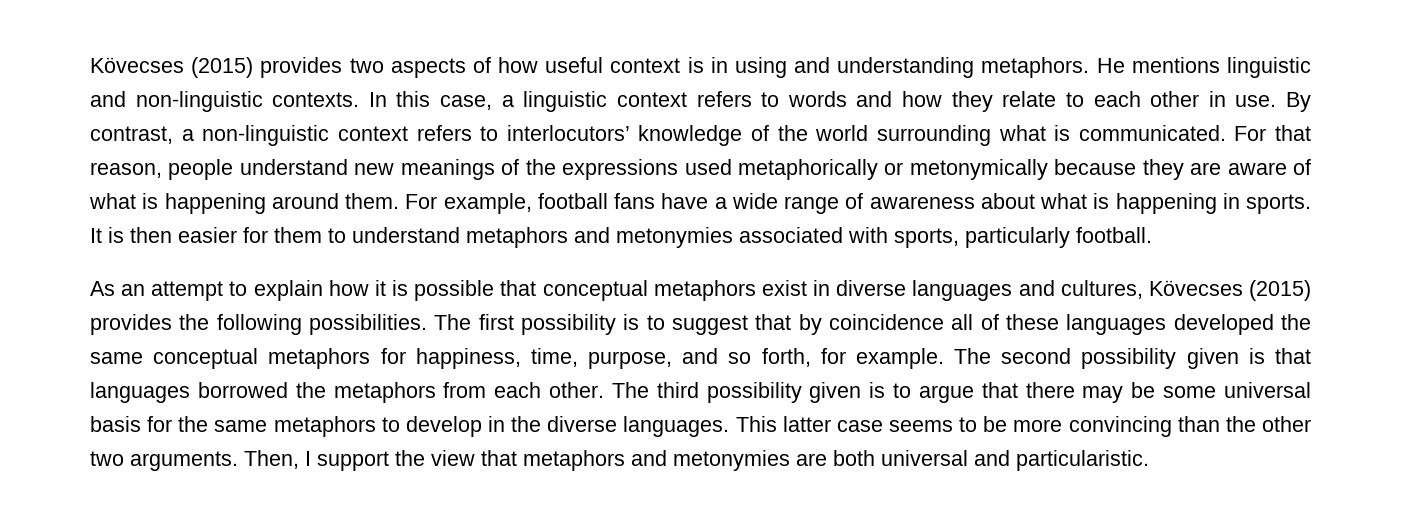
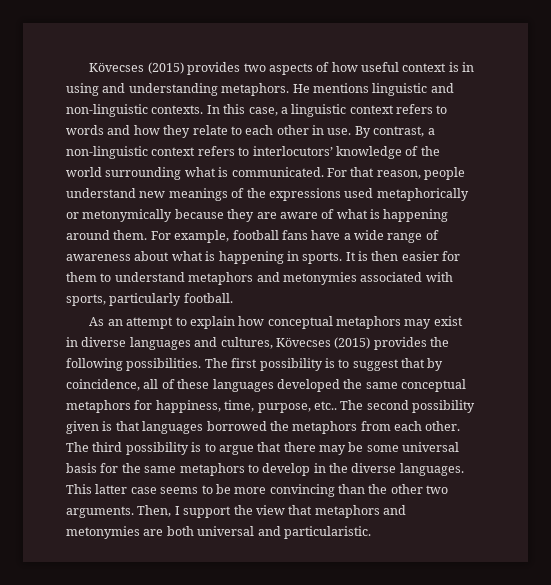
[374,280,756,301] it is possible that conceptual metaphors -> [267,316,432,329] conceptual metaphors may
[829,314,945,330] coincidence -> [66,379,140,391] coincidence,
[682,348,944,369] and so forth, for example. -> [313,401,337,410] etc..
[809,382,862,403] given -> (189, 448) none

